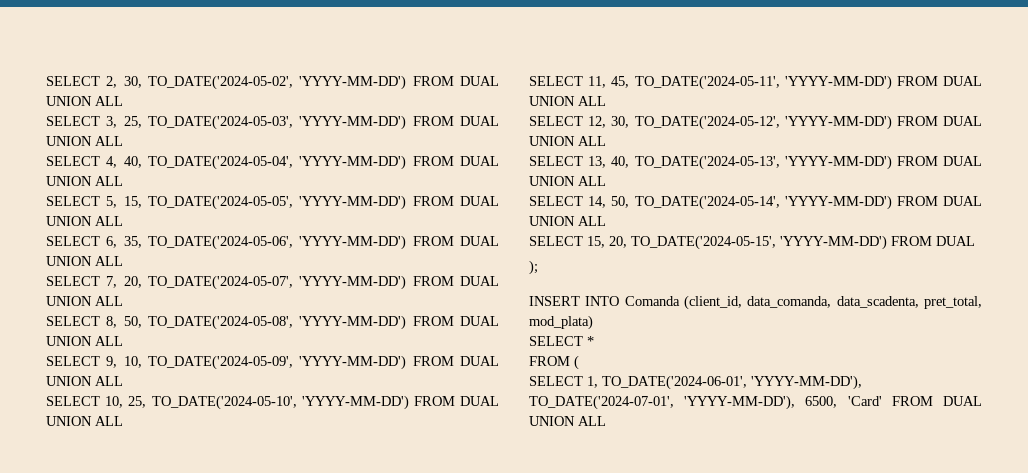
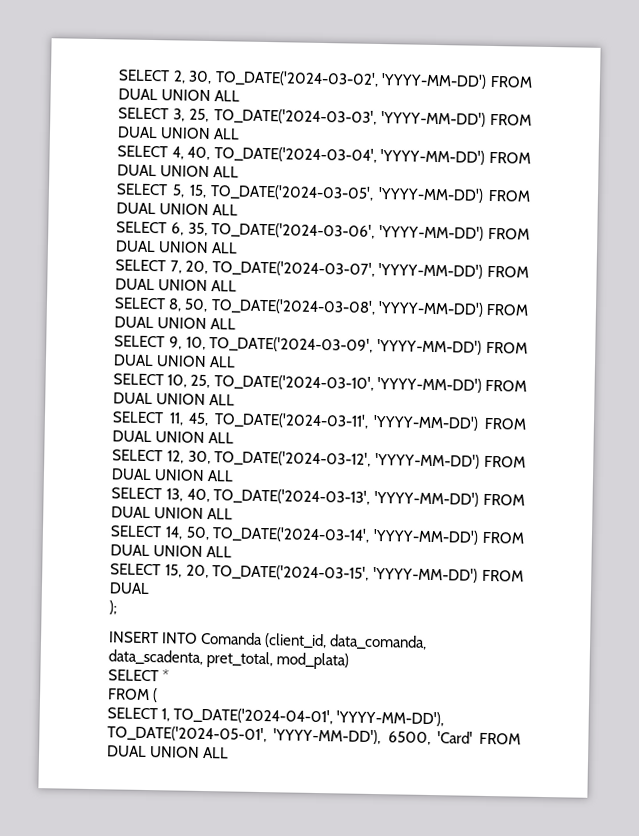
[148,75,293,90] TO_DATE('2024-05-02', -> [214,70,379,87] TO_DATE('2024-03-02',
[148,115,293,130] TO_DATE('2024-05-03', -> [213,108,377,125] TO_DATE('2024-03-03',
[148,155,293,170] TO_DATE('2024-05-04', -> [213,146,377,163] TO_DATE('2024-03-04',
[148,195,293,210] TO_DATE('2024-05-05', -> [210,184,375,201] TO_DATE('2024-03-05',
[148,235,293,250] TO_DATE('2024-05-06', -> [211,222,376,239] TO_DATE('2024-03-06',
[148,275,293,290] TO_DATE('2024-05-07', -> [211,260,375,277] TO_DATE('2024-03-07',
[148,315,293,330] TO_DATE('2024-05-08', -> [210,298,376,315] TO_DATE('2024-03-08',
[148,355,293,370] TO_DATE('2024-05-09', -> [209,336,374,353] TO_DATE('2024-03-09',
[151,395,297,410] TO_DATE('2024-05-10', -> [213,374,374,391] TO_DATE('2024-03-10',
[634,75,780,90] TO_DATE('2024-05-11', -> [213,412,369,429] TO_DATE('2024-03-11',
[634,115,780,130] TO_DATE('2024-05-12', -> [214,450,372,467] TO_DATE('2024-03-12',
[634,155,780,170] TO_DATE('2024-05-13', -> [213,488,371,505] TO_DATE('2024-03-13',
[634,195,780,210] TO_DATE('2024-05-14', -> [212,526,371,543] TO_DATE('2024-03-14',
[631,235,776,250] TO_DATE('2024-05-15', -> [212,564,370,581] TO_DATE('2024-03-15',
[602,375,862,390] [529,395,674,410] TO_DATE('2024-06-01', 'YYYY-MM-DD'), TO_DATE('2024-07-01', -> [173,707,445,727] [107,725,267,743] TO_DATE('2024-04-01', 'YYYY-MM-DD'), TO_DATE('2024-05-01',

